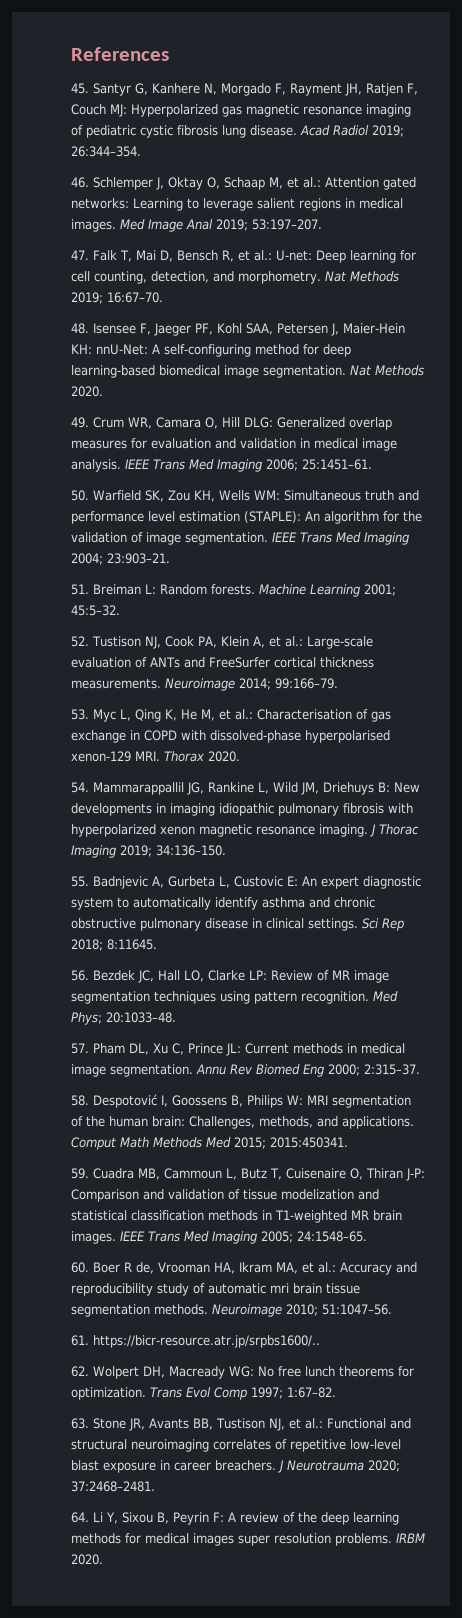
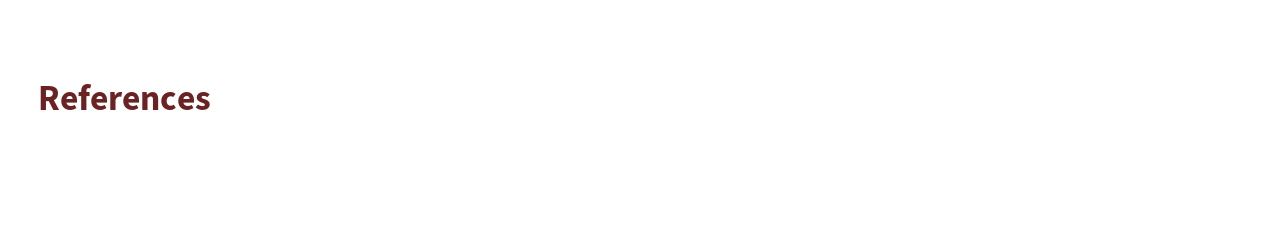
[71,83,418,96] [71,104,411,117] [71,125,404,138] [71,146,141,157] [71,177,416,190] [71,198,403,211] [71,219,322,232] [71,250,416,263] [71,271,399,284] [71,292,163,304] [71,323,405,336] [71,344,351,357] [71,365,424,378] [71,386,103,397] [71,417,392,430] [71,438,397,451] [71,459,372,472] [71,490,419,502] [71,511,422,524] [71,532,409,545] [71,553,170,565] [71,584,396,597] [71,605,120,616] [71,636,373,649] [71,657,374,668] [71,678,338,691] [71,709,391,722] [71,730,390,743] [71,751,240,762] [71,782,420,795] [71,803,413,816] [71,824,419,837] [71,845,226,858] [71,876,421,889] [71,897,375,910] [71,918,404,931] [71,939,157,951] [71,970,389,983] [71,991,398,1004] [71,1012,176,1025] [71,1043,405,1056] [71,1064,420,1077] [71,1094,411,1108] [71,1116,414,1129] [71,1137,348,1150] [71,1168,425,1181] [71,1189,379,1202] [71,1210,402,1223] [71,1231,367,1244] [71,1262,417,1275] [71,1283,360,1296] [71,1304,392,1317] [71,1335,320,1348] [71,1366,414,1379] [71,1387,336,1400] [71,1418,411,1431] [71,1439,401,1452] [71,1460,400,1473] [71,1481,155,1492] [71,1512,399,1525] [71,1533,425,1546] [71,1554,103,1565] // 45. Santyr G, Kanhere N, Morgado F, Rayment JH, Ratjen F, Couch MJ: Hyperpolarized gas magnetic resonance imaging of pediatric cystic fibrosis lung disease. Acad Radiol 2019; 26:344–354. // 46. Schlemper J, Oktay O, Schaap M, et al.: Attention gated networks: Learning to leverage salient regions in medical images. Med Image Anal 2019; 53:197–207. // 47. Falk T, Mai D, Bensch R, et al.: U-net: Deep learning for cell counting, detection, and morphometry. Nat Methods 2019; 16:67–70. // 48. Isensee F, Jaeger PF, Kohl SAA, Petersen J, Maier-Hein KH: nnU-Net: A self-configuring method for deep learning-based biomedical image segmentation. Nat Methods 2020. // 49. Crum WR, Camara O, Hill DLG: Generalized overlap measures for evaluation and validation in medical image analysis. IEEE Trans Med Imaging 2006; 25:1451–61. // 50. Warfield SK, Zou KH, Wells WM: Simultaneous truth and performance level estimation (STAPLE): An algorithm for the validation of image segmentation. IEEE Trans Med Imaging 2004; 23:903–21. // 51. Breiman L: Random forests. Machine Learning 2001; 45:5–32. // 52. Tustison NJ, Cook PA, Klein A, et al.: Large-scale evaluation of ANTs and FreeSurfer cortical thickness measurements. Neuroimage 2014; 99:166–79. // 53. Myc L, Qing K, He M, et al.: Characterisation of gas exchange in COPD with dissolved-phase hyperpolarised xenon-129 MRI. Thorax 2020. // 54. Mammarappallil JG, Rankine L, Wild JM, Driehuys B: New developments in imaging idiopathic pulmonary fibrosis with hyperpolarized xenon magnetic resonance imaging. J Thorac Imaging 2019; 34:136–150. // 55. Badnjevic A, Gurbeta L, Custovic E: An expert diagnostic system to automatically identify asthma and chronic obstructive pulmonary disease in clinical settings. Sci Rep 2018; 8:11645. // 56. Bezdek JC, Hall LO, Clarke LP: Review of MR image segmentation techniques using pattern recognition. Med Phys; 20:1033–48. // 57. Pham DL, Xu C, Prince JL: Current methods in medical image segmentation. Annu Rev Biomed Eng 2000; 2:315–37. // 58. Despotović I, Goossens B, Philips W: MRI segmentation of the human brain: Challenges, methods, and applications. Comput Math Methods Med 2015; 2015:450341. // 59. Cuadra MB, Cammoun L, Butz T, Cuisenaire O, Thiran J-P: Comparison and validation of tissue modelization and statistical classification methods in T1-weighted MR brain images. IEEE Trans Med Imaging 2005; 24:1548–65. // 60. Boer R de, Vrooman HA, Ikram MA, et al.: Accuracy and reproducibility study of automatic mri brain tissue segmentation methods. Neuroimage 2010; 51:1047–56. // 61. https://bicr-resource.atr.jp/srpbs1600/.. // 62. Wolpert DH, Macready WG: No free lunch theorems for optimization. Trans Evol Comp 1997; 1:67–82. // 63. Stone JR, Avants BB, Tustison NJ, et al.: Functional and structural neuroimaging correlates of repetitive low-level blast exposure in career breachers. J Neurotrauma 2020; 37:2468–2481. // 64. Li Y, Sixou B, Peyrin F: A review of the deep learning methods for medical images super resolution problems. IRBM 2020. -> (211, 97) none

